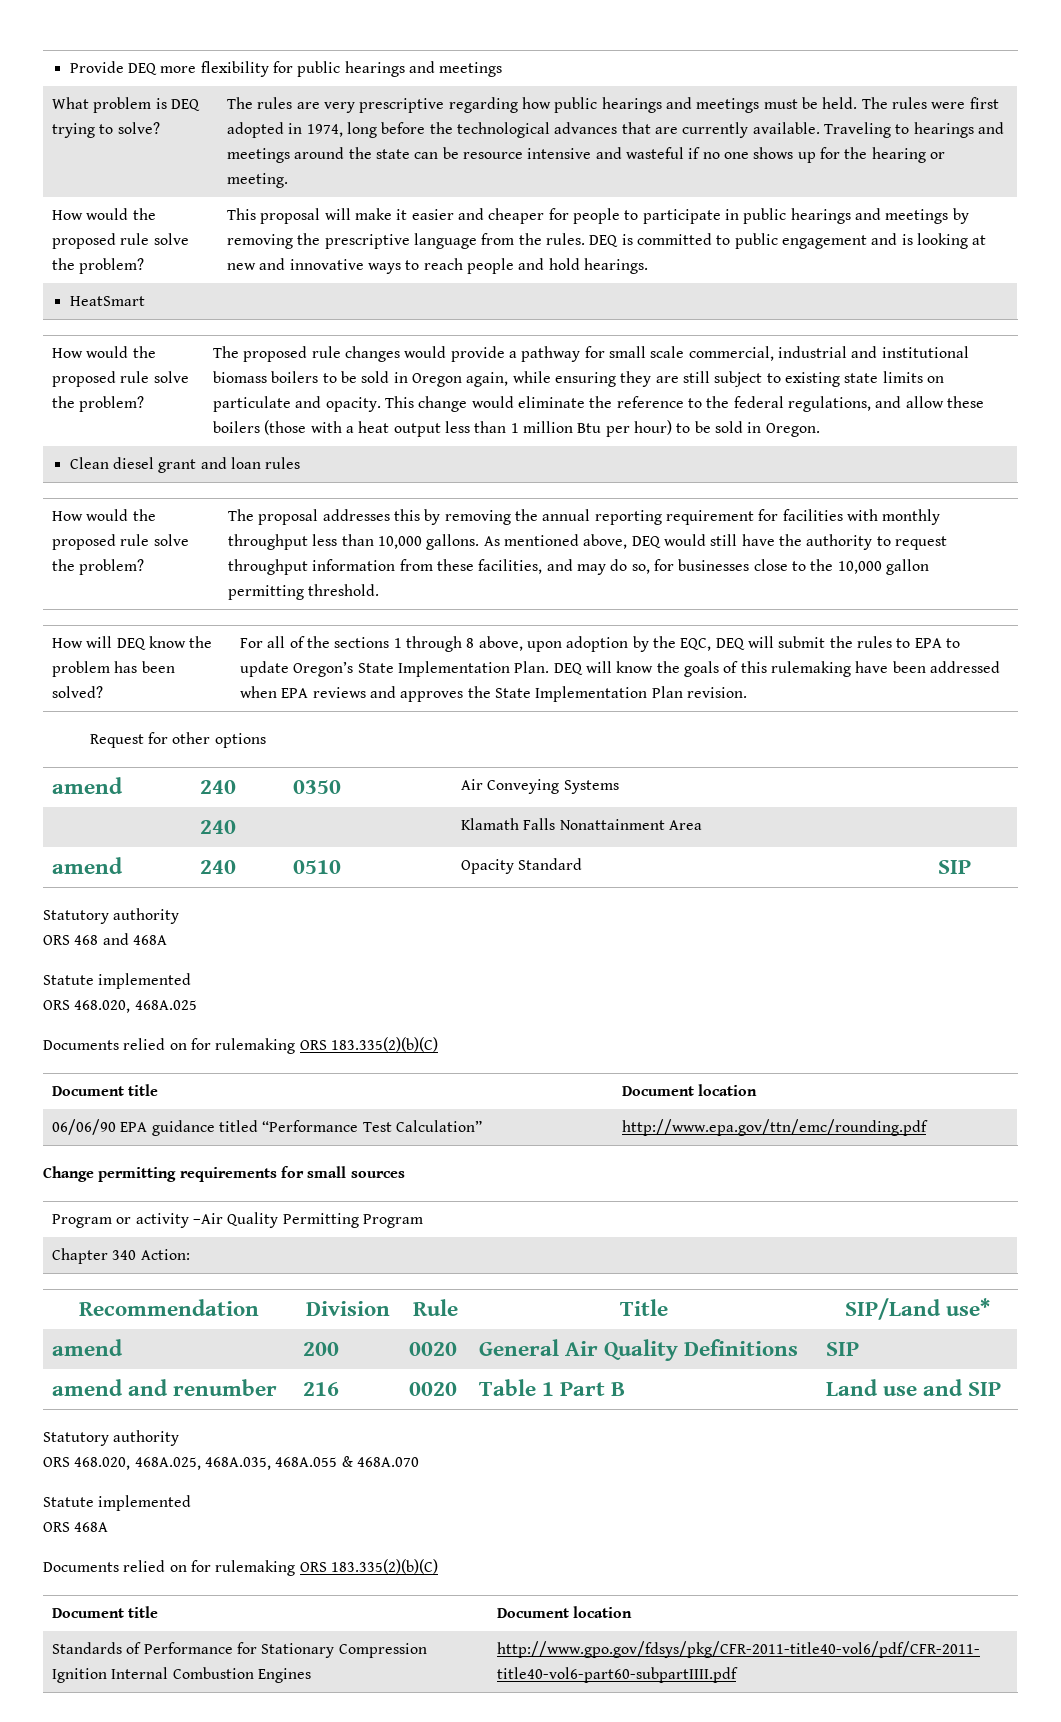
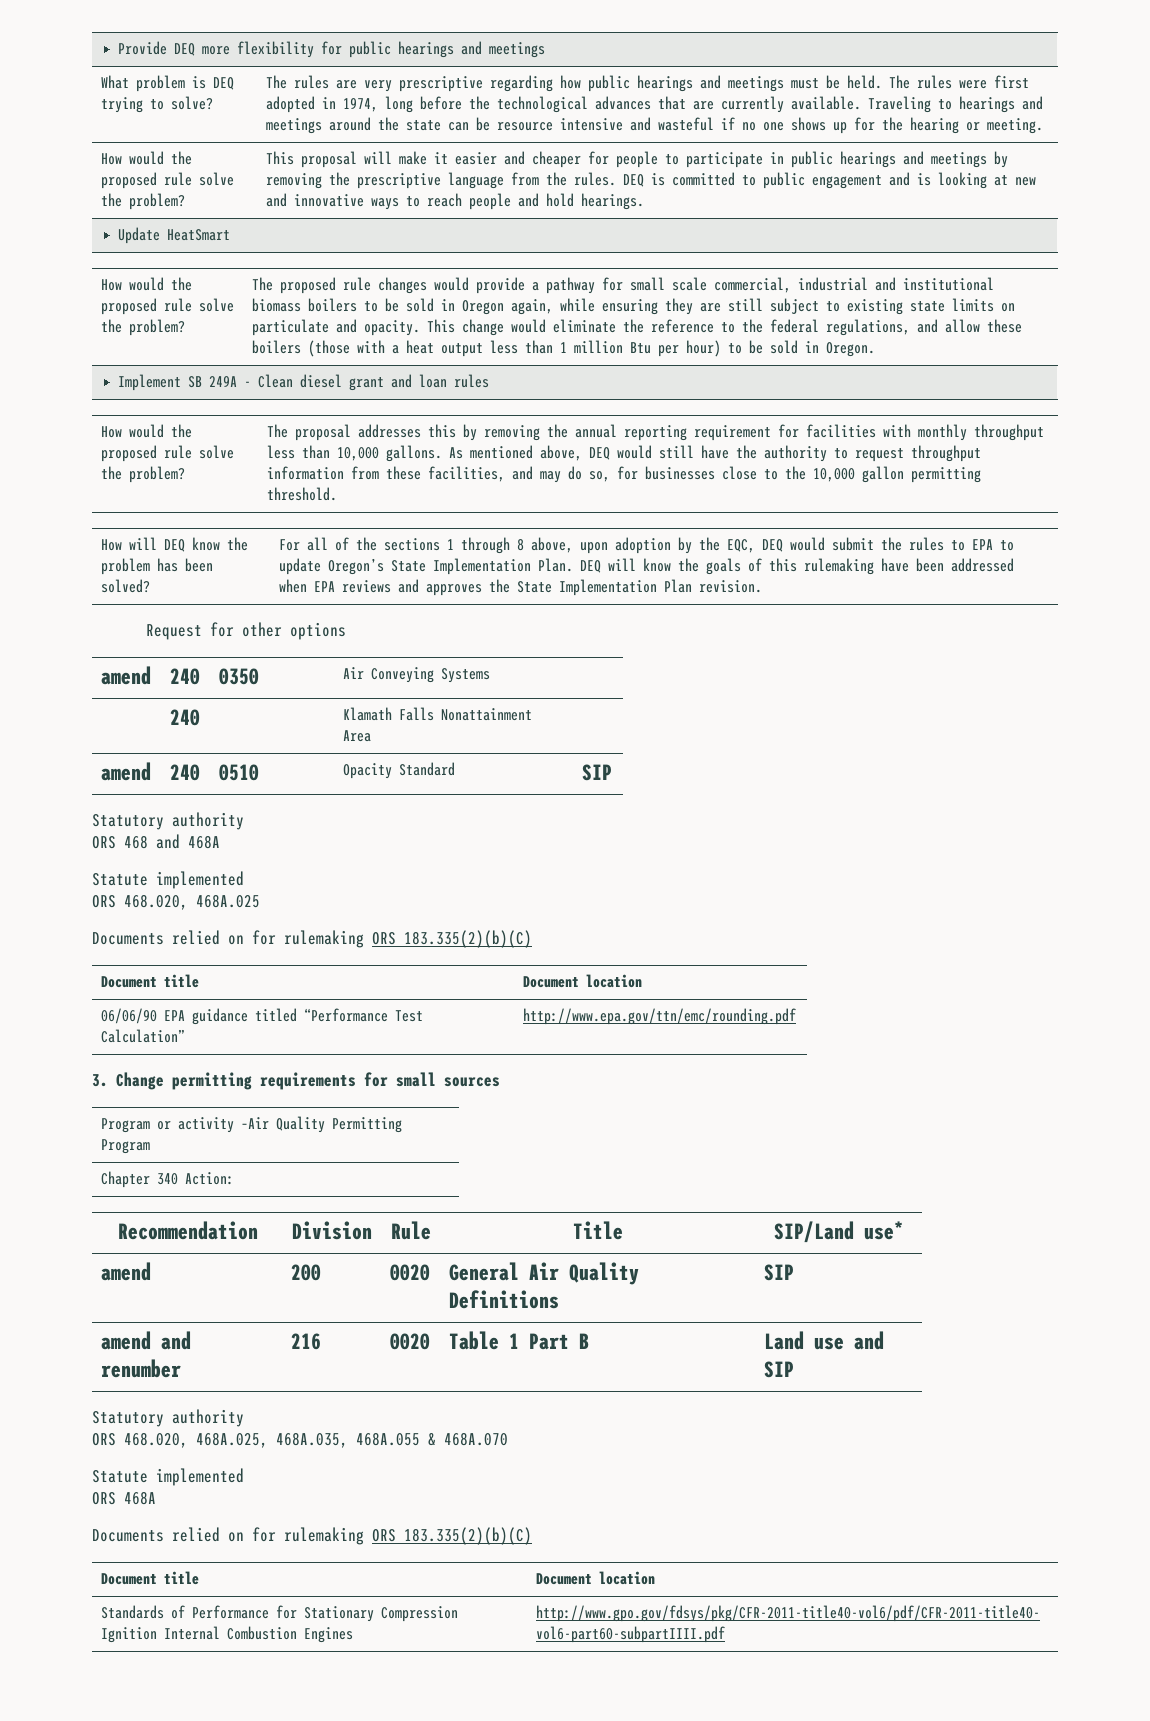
(649, 266) none -> [118,227,161,244] Update
(820, 430) none -> [118,374,252,391] Implement SB 249A -
[747,636,774,648] will -> [790,537,826,551] would
(929, 1127) none -> [92,1074,108,1087] 3.

